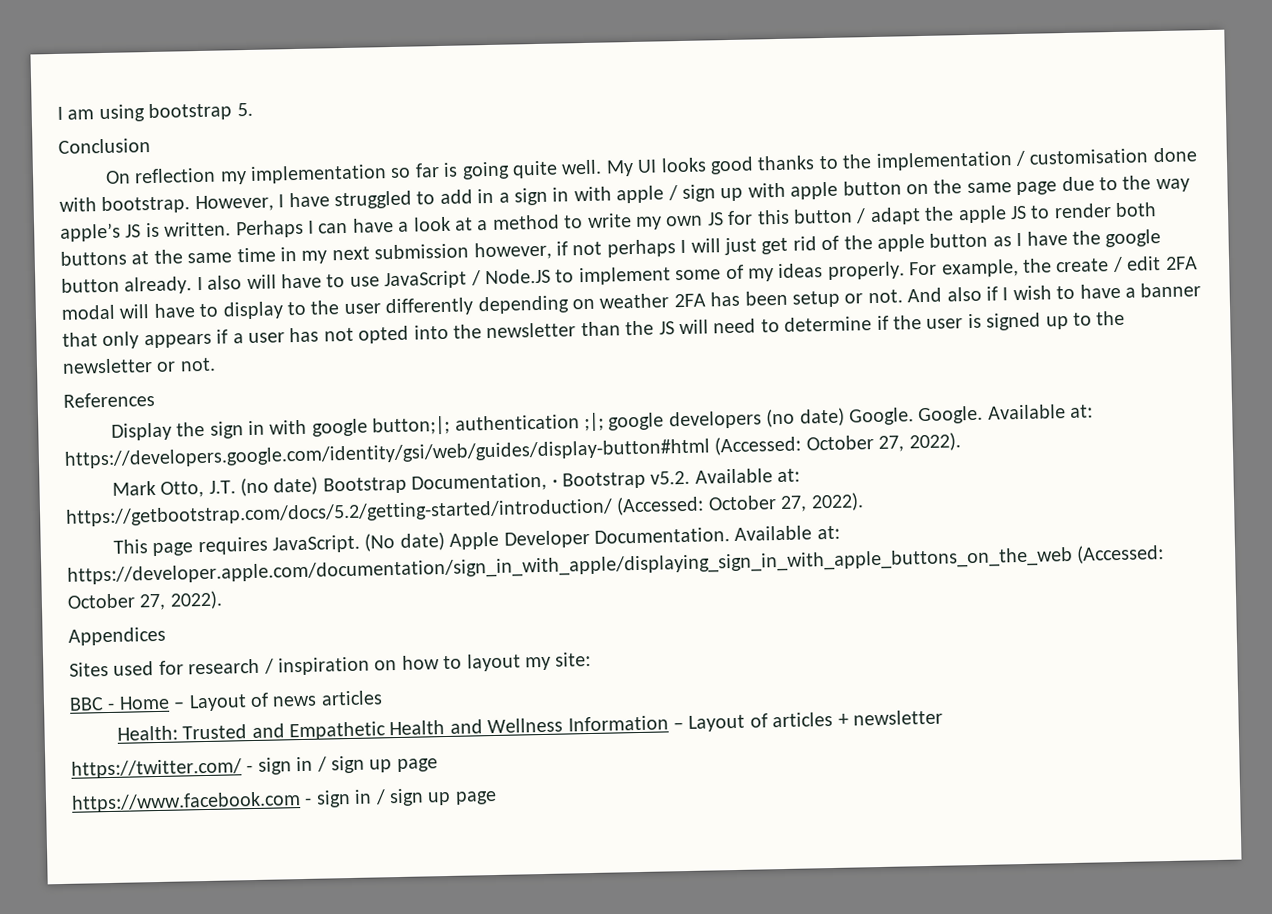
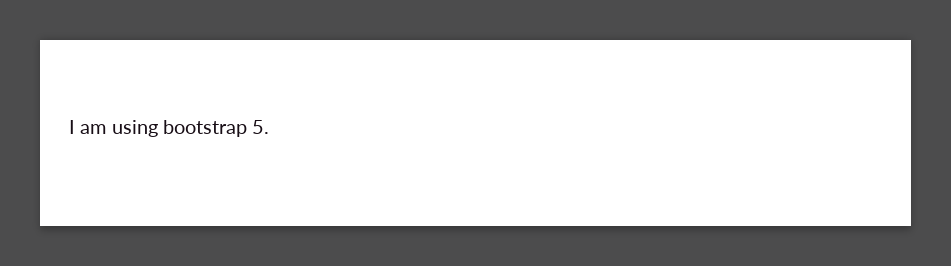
[58,138,151,154] [104,147,1197,185] [59,175,1190,215] [60,202,1158,242] [60,229,1162,266] [61,256,1198,295] [61,282,1202,320] [62,310,1126,350] [62,357,216,374] [63,391,155,408] [110,404,1094,441] [64,432,961,469] [111,468,801,498] [65,492,864,527] [112,525,840,557] [67,544,1165,586] [67,590,223,611] [68,626,166,646] [69,651,592,677] [69,690,383,712] [116,709,943,741] [71,755,438,779] [71,788,497,813] // Conclusion // On reflection my implementation so far is going quite well. My UI looks good thanks to the implementation / customisation done with bootstrap. However, I have struggled to add in a sign in with apple / sign up with apple button on the same page due to the way apple’s JS is written. Perhaps I can have a look at a method to write my own JS for this button / adapt the apple JS to render both buttons at the same time in my next submission however, if not perhaps I will just get rid of the apple button as I have the google button already. I also will have to use JavaScript / Node.JS to implement some of my ideas properly. For example, the create / edit 2FA modal will have to display to the user differently depending on weather 2FA has been setup or not. And also if I wish to have a banner that only appears if a user has not opted into the newsletter than the JS will need to determine if the user is signed up to the newsletter or not. // References // Display the sign in with google button;|; authentication ;|; google developers (no date) Google. Google. Available at: https://developers.google.com/identity/gsi/web/guides/display-button#html (Accessed: October 27, 2022). // Mark Otto, J.T. (no date) Bootstrap Documentation, · Bootstrap v5.2. Available at: https://getbootstrap.com/docs/5.2/getting-started/introduction/ (Accessed: October 27, 2022). // This page requires JavaScript. (No date) Apple Developer Documentation. Available at: https://developer.apple.com/documentation/sign_in_with_apple/displaying_sign_in_with_apple_buttons_on_the_web (Accessed: October 27, 2022). // Appendices // Sites used for research / inspiration on how to layout my site: // BBC - Home – Layout of news articles // Health: Trusted and Empathetic Health and Wellness Information – Layout of articles + newsletter // https://twitter.com/ - sign in / sign up page // https://www.facebook.com - sign in / sign up page -> (270, 127) none

